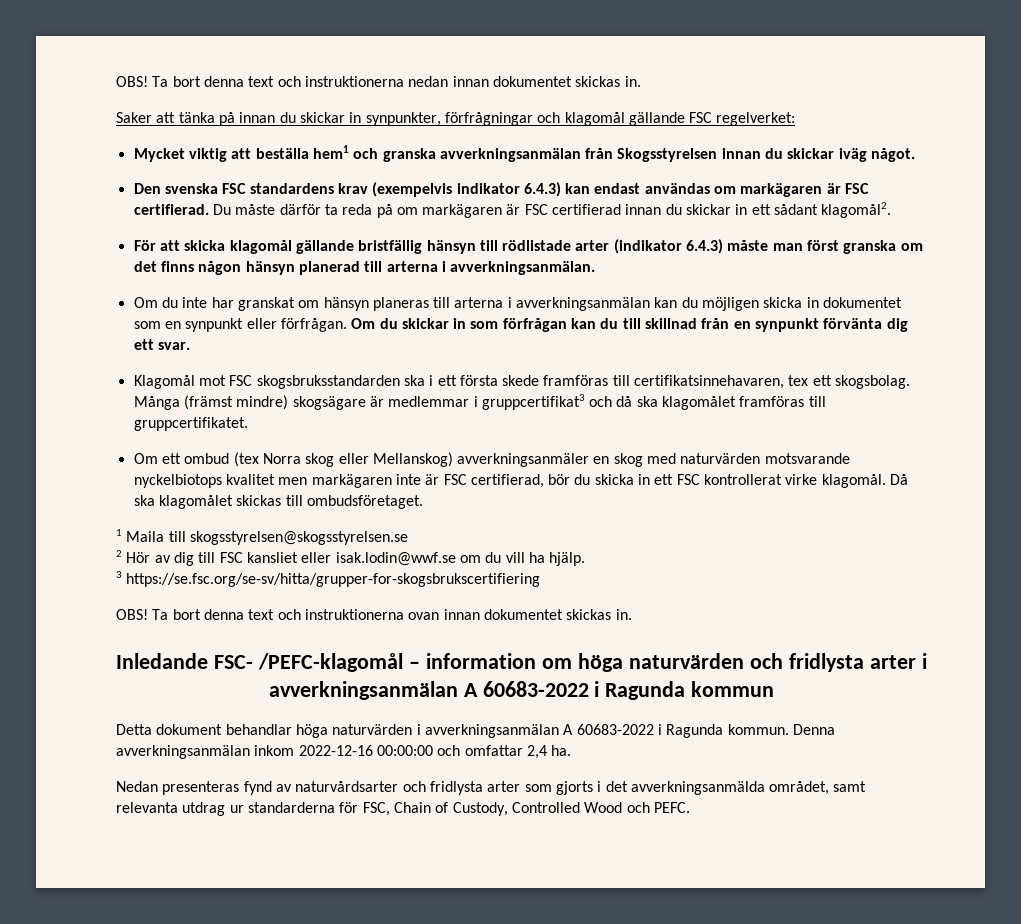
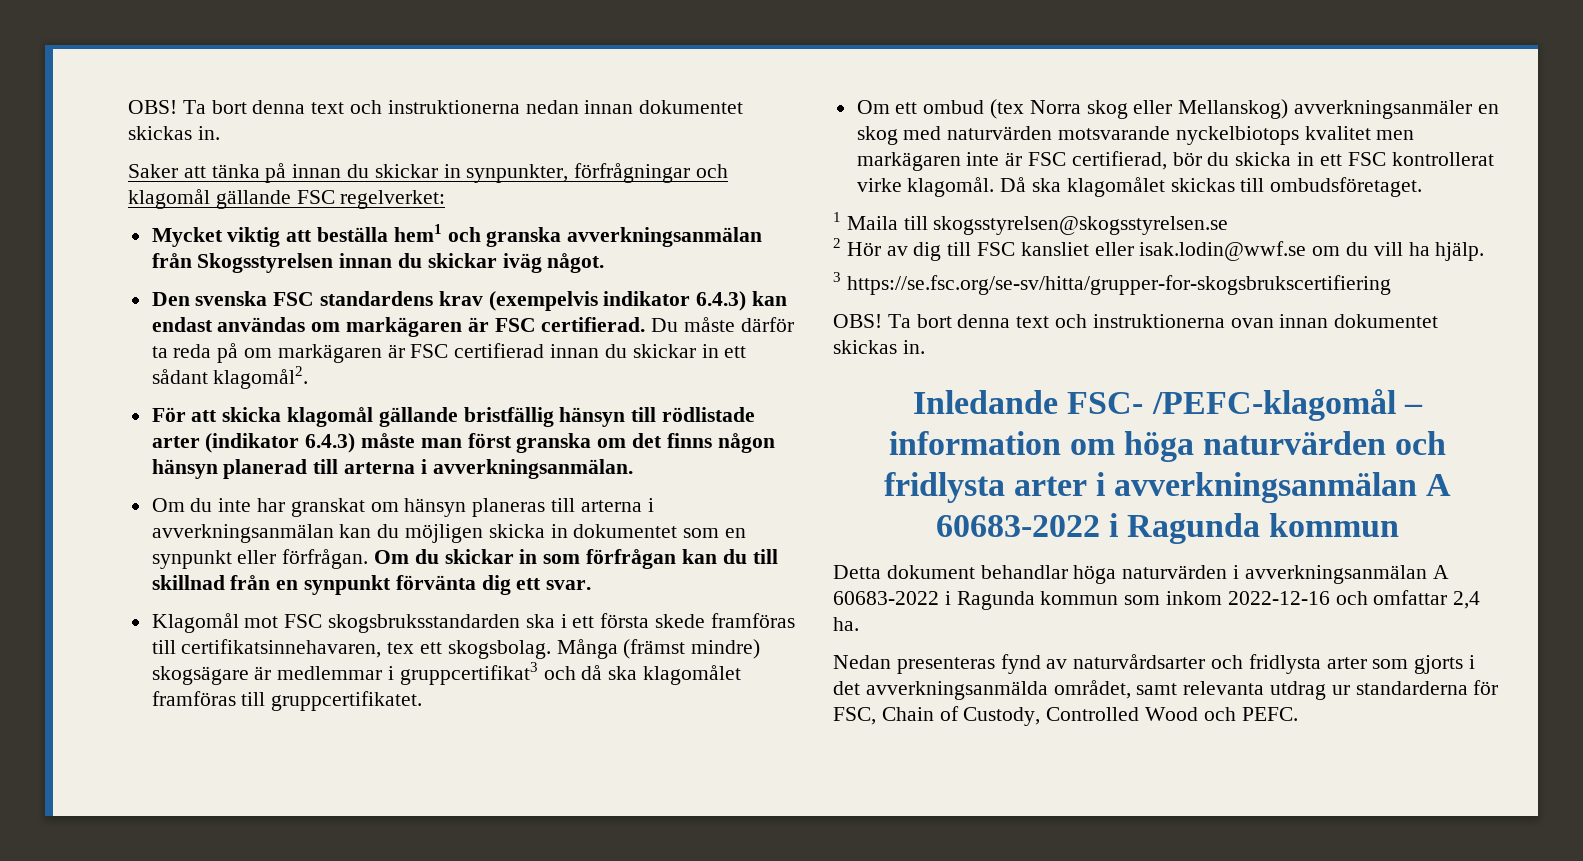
[727,724,835,735] [116,745,250,759] kommun. Denna avverkningsanmälan -> [1040,591,1161,605] kommun som
[376,745,433,756] 00:00:00 -> (1330, 598) none

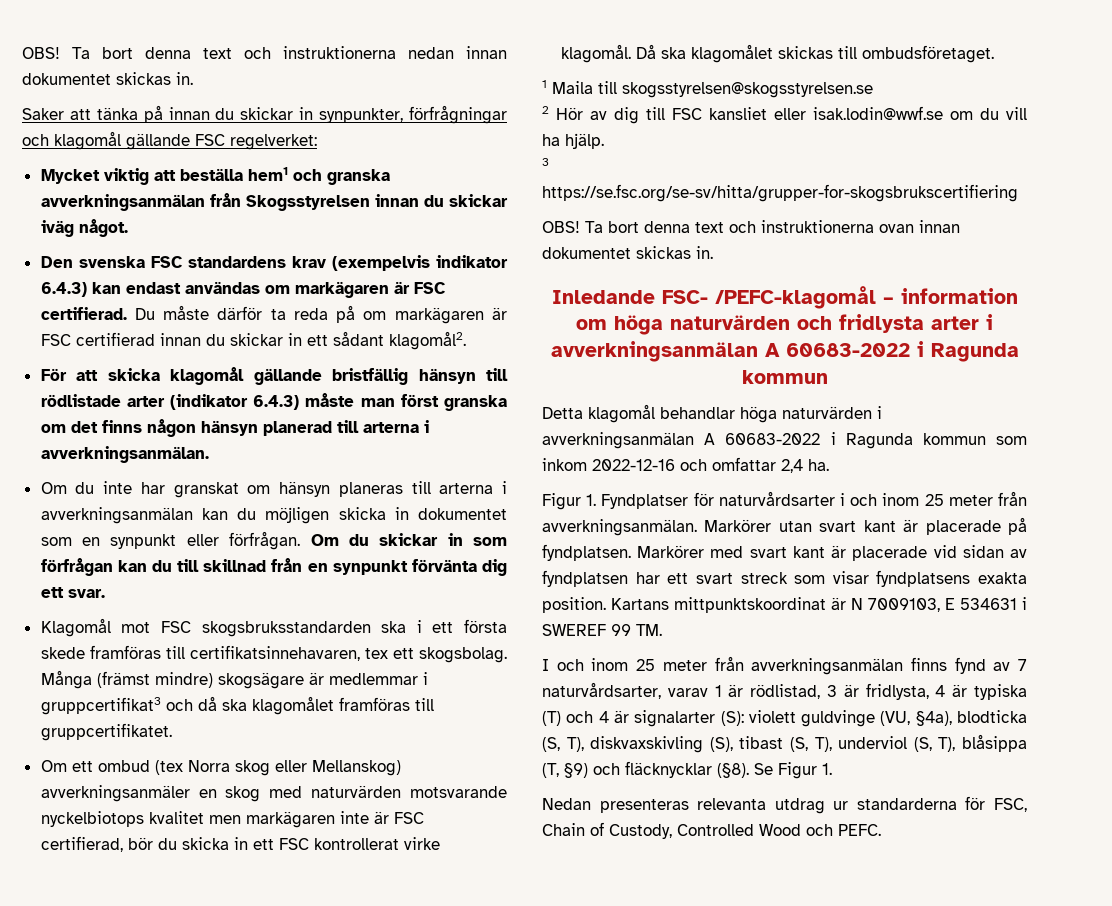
[886,565,975,579] dokument -> [588,404,655,423] klagomål
[833,654,1476,674] [833,680,1178,700] Nedan presenteras fynd av naturvårdsarter och fridlysta arter som gjorts i det avverkningsanmälda området, samt -> [542,491,1027,510] [542,517,1027,536] [542,544,1027,561] [542,570,1027,587] [542,597,1027,613] [542,624,662,636] [542,656,1027,675] [542,682,1027,700] [542,710,1027,727] [542,734,1027,753] [542,761,832,779] [542,798,689,813] Figur 1. Fyndplatser för naturvårdsarter i och inom 25 meter från avverkningsanmälan. Markörer utan svart kant är placerade på fyndplatsen. Markörer med svart kant är placerade vid sidan av fyndplatsen har ett svart streck som visar fyndplatsens exakta position. Kartans mittpunktskoordinat är N 7009103, E 534631 i SWEREF 99 TM. // I och inom 25 meter från avverkningsanmälan finns fynd av 7 naturvårdsarter, varav 1 är rödlistad, 3 är fridlysta, 4 är typiska (T) och 4 är signalarter (S): violett guldvinge (VU, §4a), blodticka (S, T), diskvaxskivling (S), tibast (S, T), underviol (S, T), blåsippa (T, §9) och fläcknycklar (§8). Se Figur 1. // Nedan presenteras

